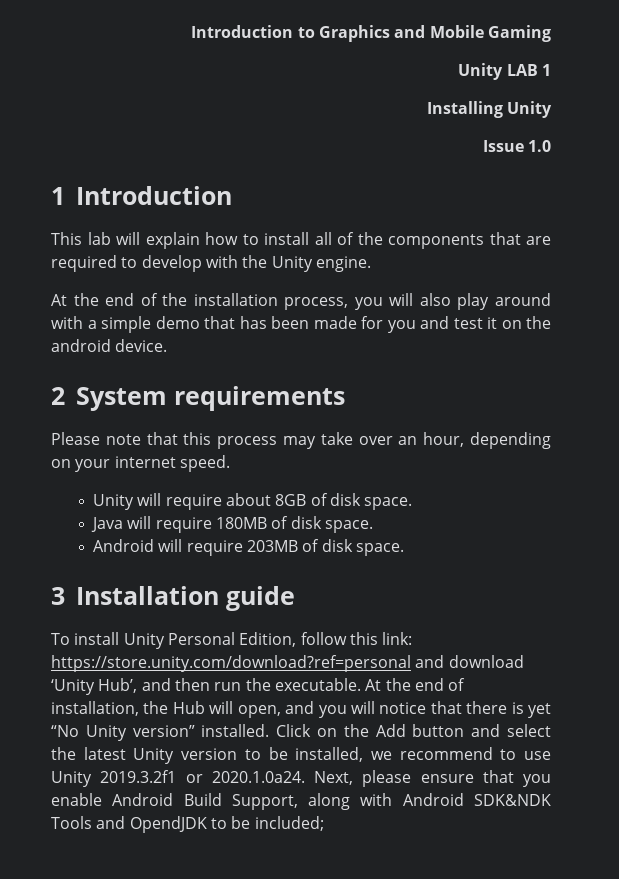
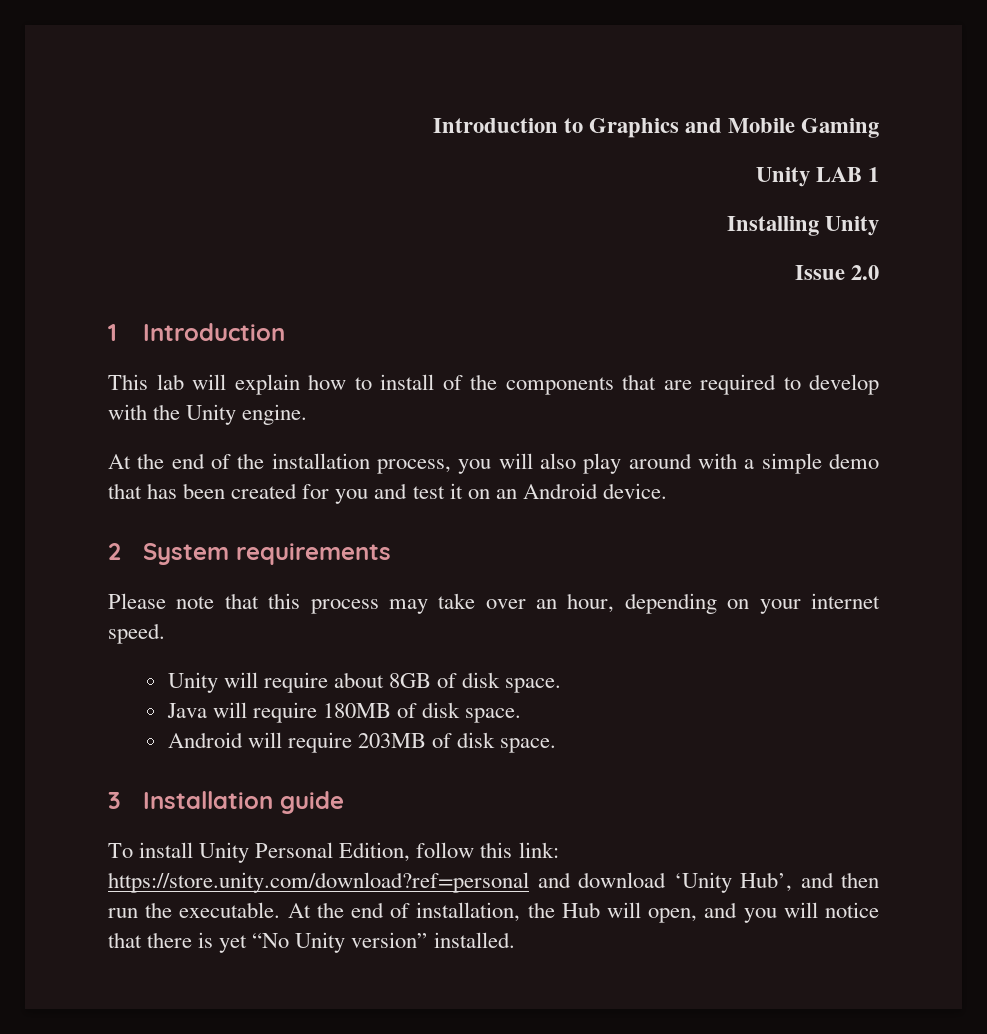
[528,140,551,152] 1.0 -> [851,265,879,280] 2.0
[314,232,332,245] all -> (434, 382) none
[313,316,357,329] made -> [231,483,298,499] created
[526,316,551,329] [51,339,111,352] the android -> [495,483,598,499] an Android
[276,724,552,737] [51,747,551,764] [51,770,551,787] [51,793,551,810] [51,816,324,833] Click on the Add button and select the latest Unity version to be installed, we recommend to use Unity 2019.3.2f1 or 2020.1.0a24. Next, please ensure that you enable Android Build Support, along with Android SDK&NDK Tools and OpendJDK to be included; -> (515, 940) none

